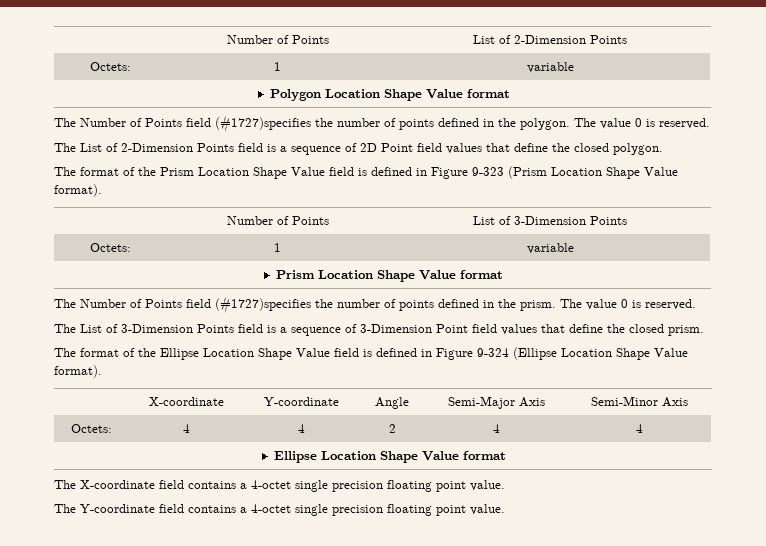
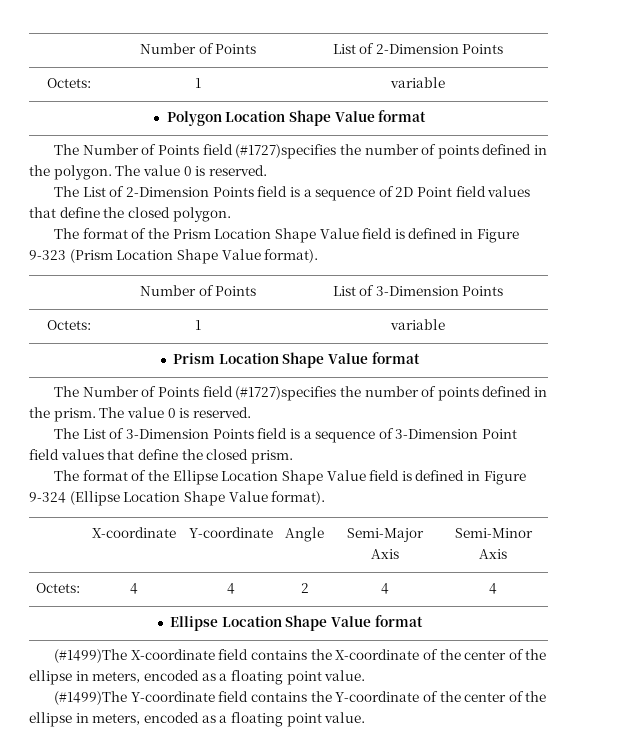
[54,480,76,489] The -> [54,649,128,663] (#1499)The
[240,480,383,492] a 4-octet single precision -> [310,649,547,660] [29,670,228,685] the X-coordinate of the center of the ellipse in meters, encoded as a
[54,504,76,513] The -> [54,691,128,705] (#1499)The
[240,504,383,516] a 4-octet single precision -> [310,691,547,702] [29,712,228,727] the Y-coordinate of the center of the ellipse in meters, encoded as a

